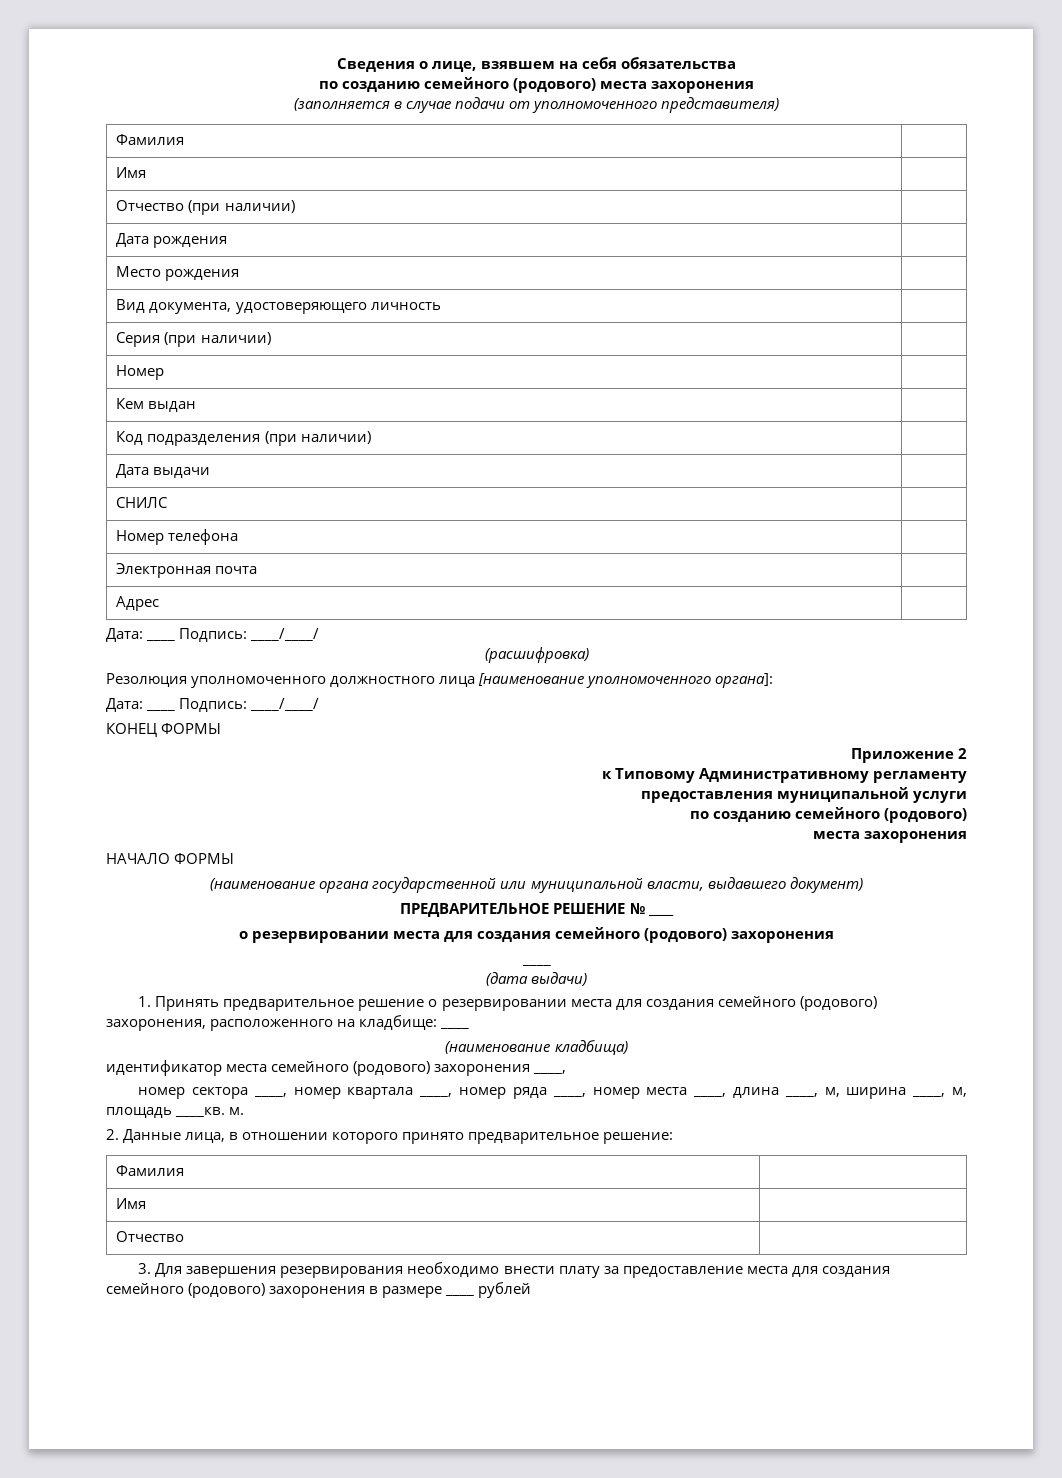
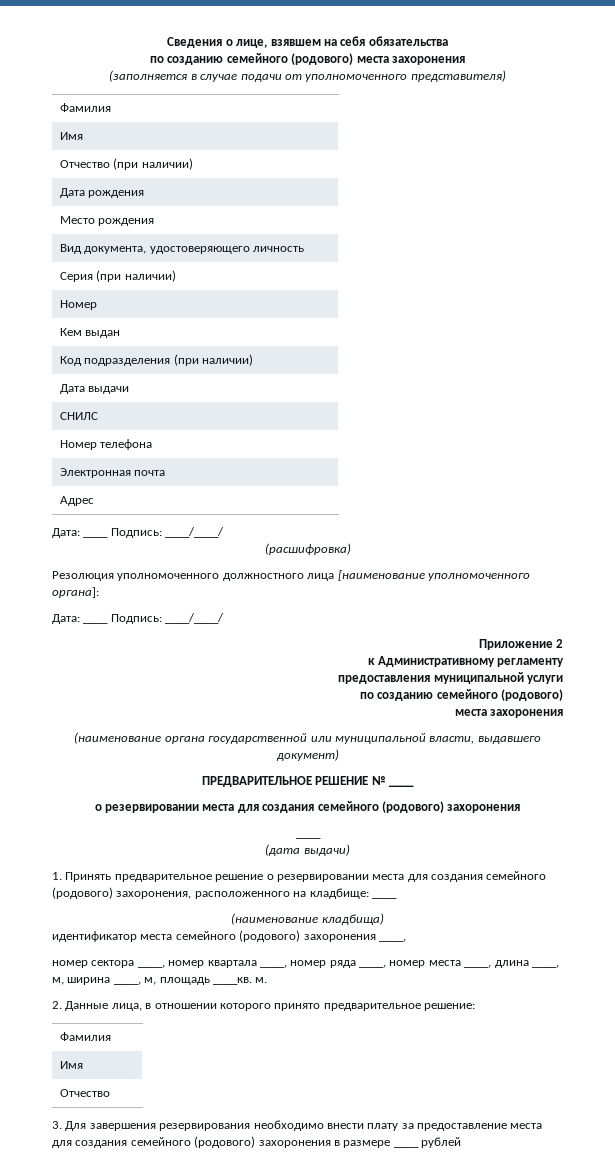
[106,723,222,737] // КОНЕЦ ФОРМЫ -> (225, 618) none
[614,768,695,783] Типовому -> (376, 661) none
[106,853,235,865] // НАЧАЛО ФОРМЫ -> (563, 713) none

